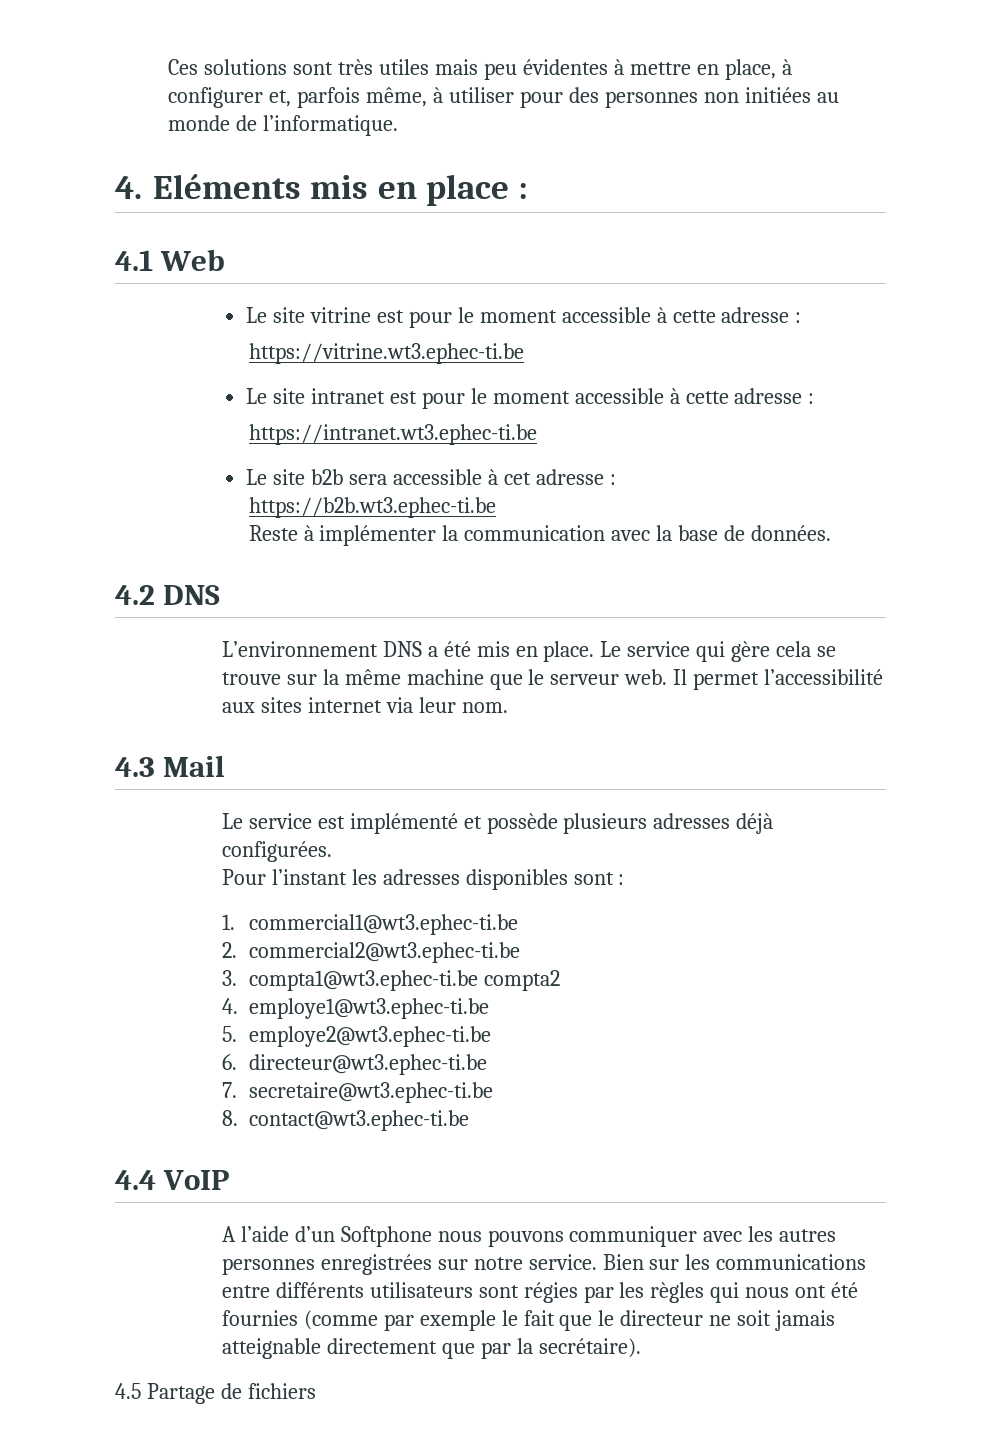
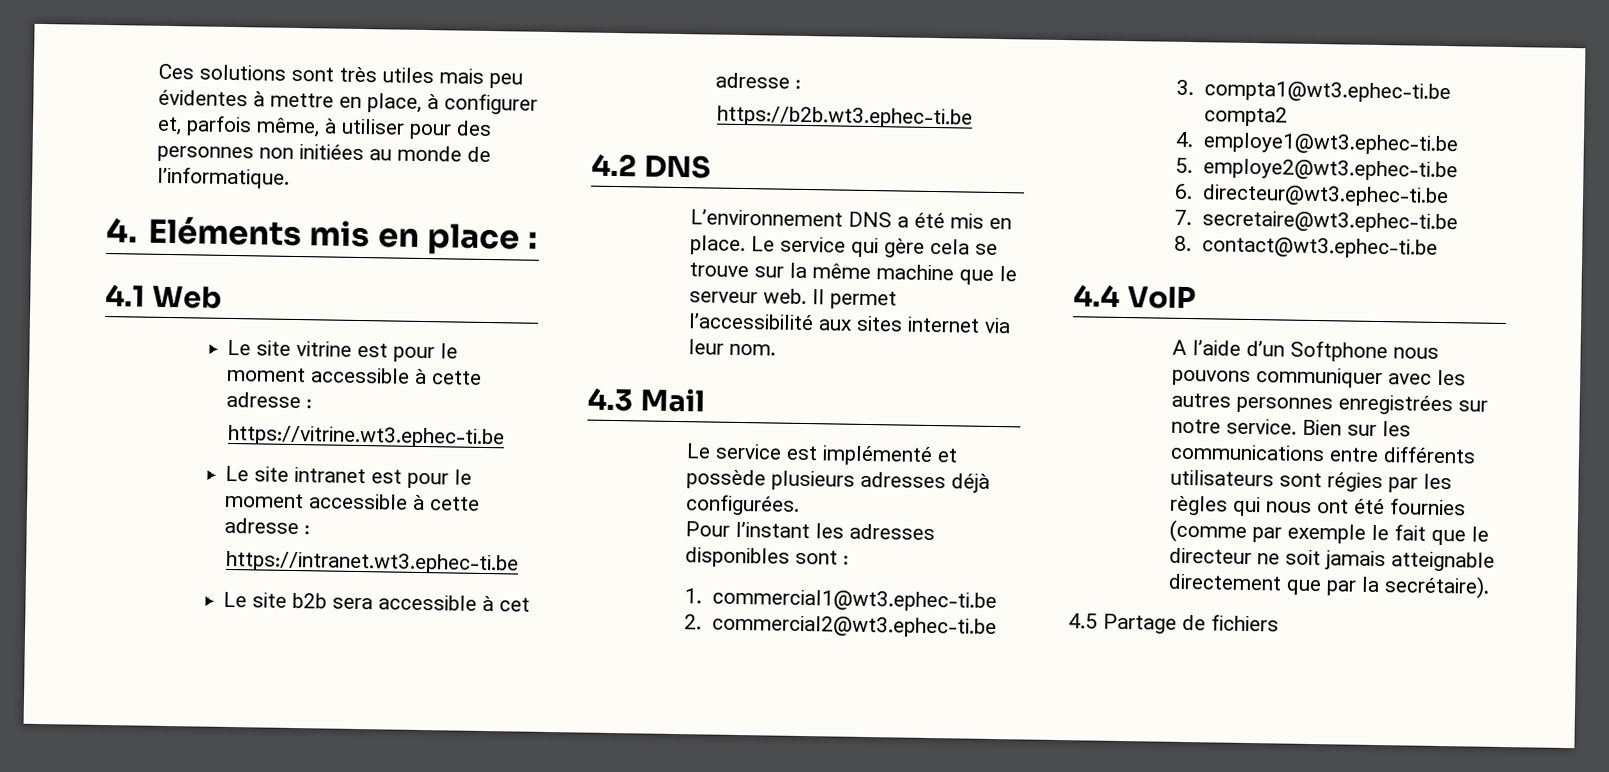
[248,525,832,546] // Reste à implémenter la communication avec la base de données. -> (974, 117) none

